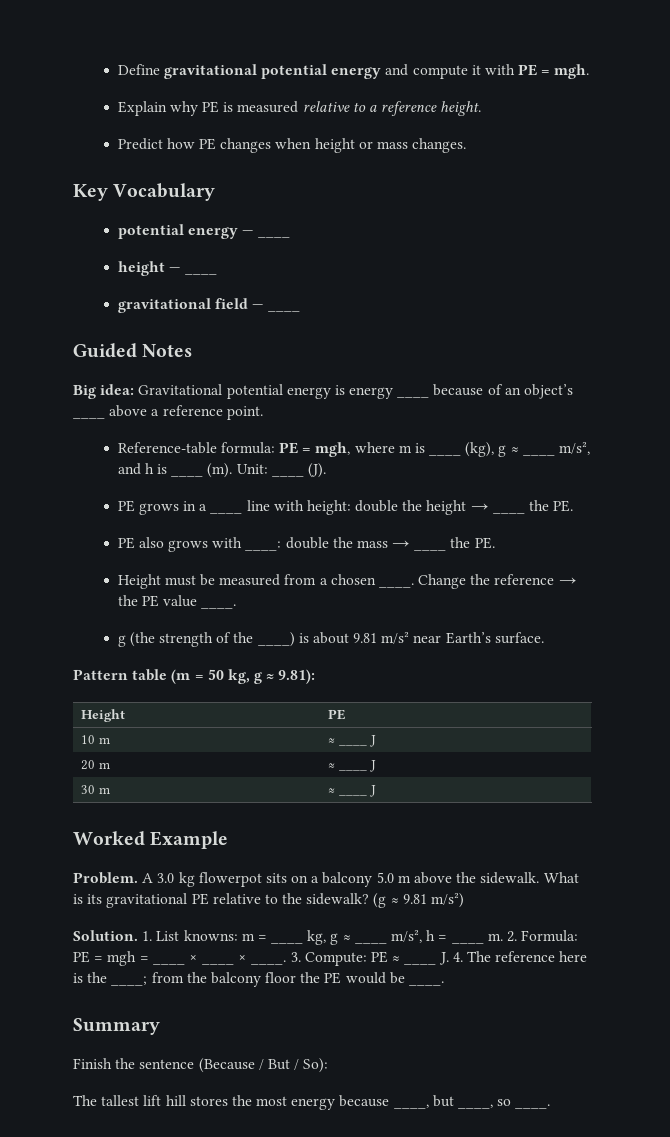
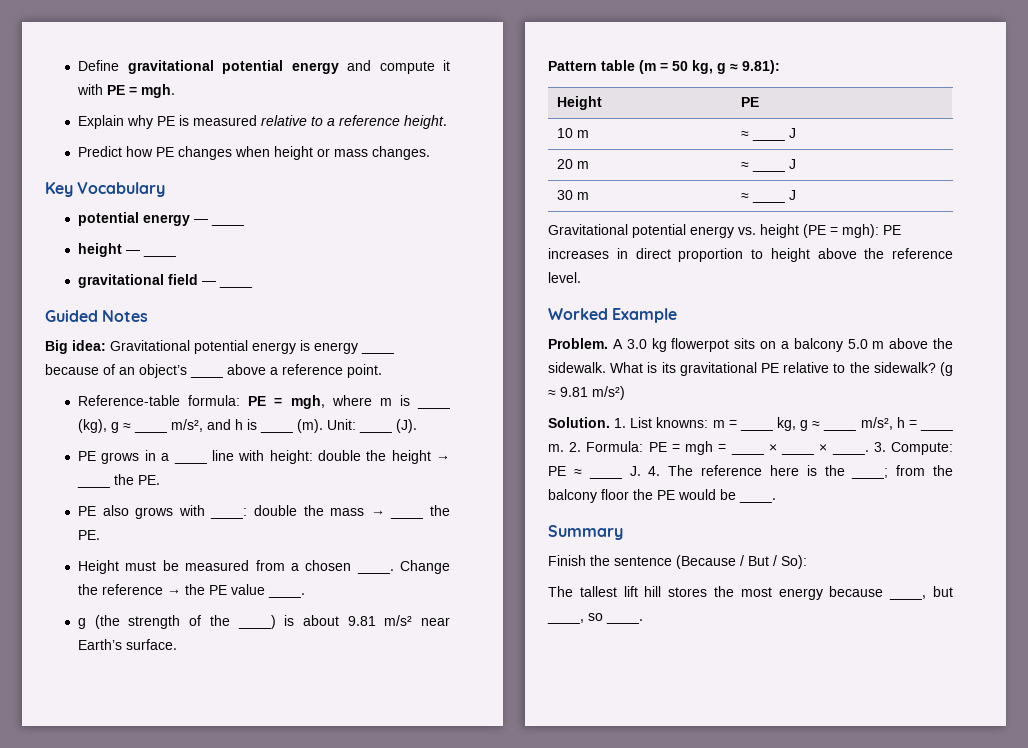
(377, 791) none -> [548,224,901,238] [548,248,953,262] [548,272,581,283] // Gravitational potential energy vs. height (PE = mgh): PE increases in direct proportion to height above the reference level.

